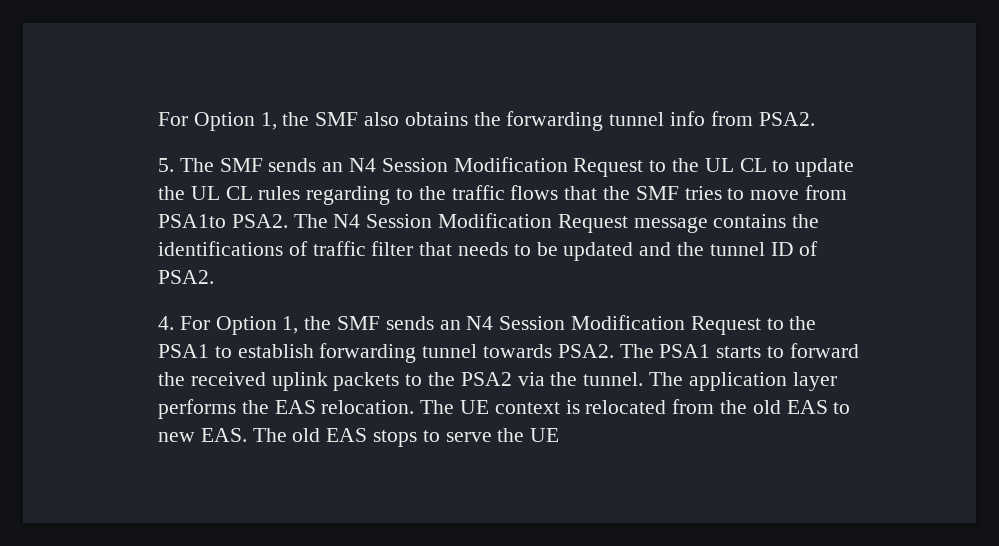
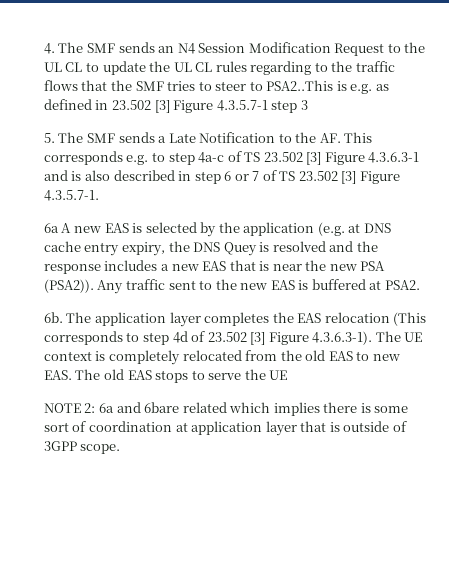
[158,111,815,131] [158,158,175,172] For Option 1, the SMF also obtains the forwarding tunnel info from PSA2. // 5. -> [43,43,55,54] 4.
[750,185,848,200] [158,213,820,233] [158,241,819,261] [158,270,215,284] [158,315,817,335] [158,343,859,363] [158,372,644,391] move from PSA1to PSA2. The N4 Session Modification Request message contains the identifications of traffic filter that needs to be updated and the tunnel ID of PSA2. // 4. For Option 1, the SMF sends an N4 Session Modification Request to the PSA1 to establish forwarding tunnel towards PSA2. The PSA1 starts to forward the received uplink packets to the PSA2 via the tunnel. -> [215,80,389,94] [43,99,308,113] [43,132,373,143] [43,151,420,165] [43,170,400,184] [43,190,99,201] [43,222,391,237] [43,241,378,256] [43,260,386,274] [43,279,420,294] [43,312,63,323] steer to PSA2..This is e.g. as defined in 23.502 [3] Figure 4.3.5.7-1 step 3 // 5. The SMF sends a Late Notification to the AF. This corresponds e.g. to step 4a-c of TS 23.502 [3] Figure 4.3.6.3-1 and is also described in step 6 or 7 of TS 23.502 [3] Figure 4.3.5.7-1. // 6a A new EAS is selected by the application (e.g. at DNS cache entry expiry, the DNS Quey is resolved and the response includes a new EAS that is near the new PSA (PSA2)). Any traffic sent to the new EAS is buffered at PSA2. // 6b.
[158,399,237,419] performs -> [204,312,270,326] completes
[321,400,415,414] relocation. -> [324,312,427,326] [43,331,373,345] relocation (This corresponds to step 4d of 23.502 [3] Figure 4.3.6.3-1).
(580, 407) none -> [108,350,180,365] completely
(560, 435) none -> [43,402,409,416] [43,421,407,436] [43,441,121,454] // NOTE 2: 6a and 6bare related which implies there is some sort of coordination at application layer that is outside of 3GPP scope.

